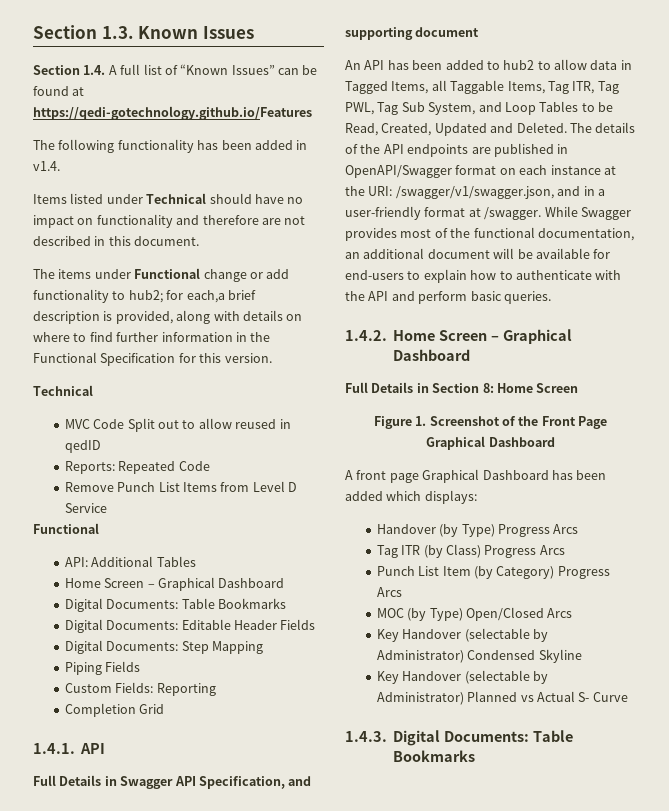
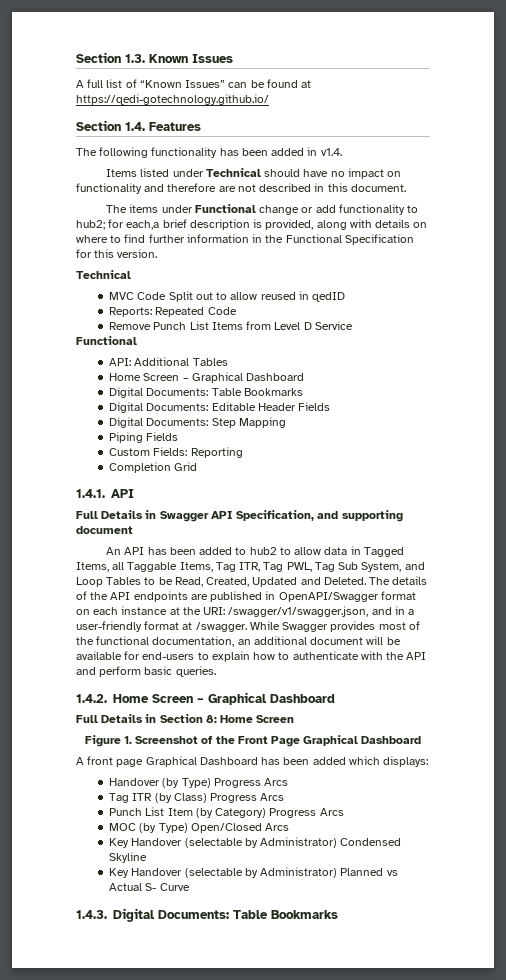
[33,65,106,75] Section 1.4. -> (233, 58) none
[33,106,312,120] https://qedi-gotechnology.github.io/Features -> [76,94,269,105] [76,120,201,131] https://qedi-gotechnology.github.io/ // Section 1.4. Features

